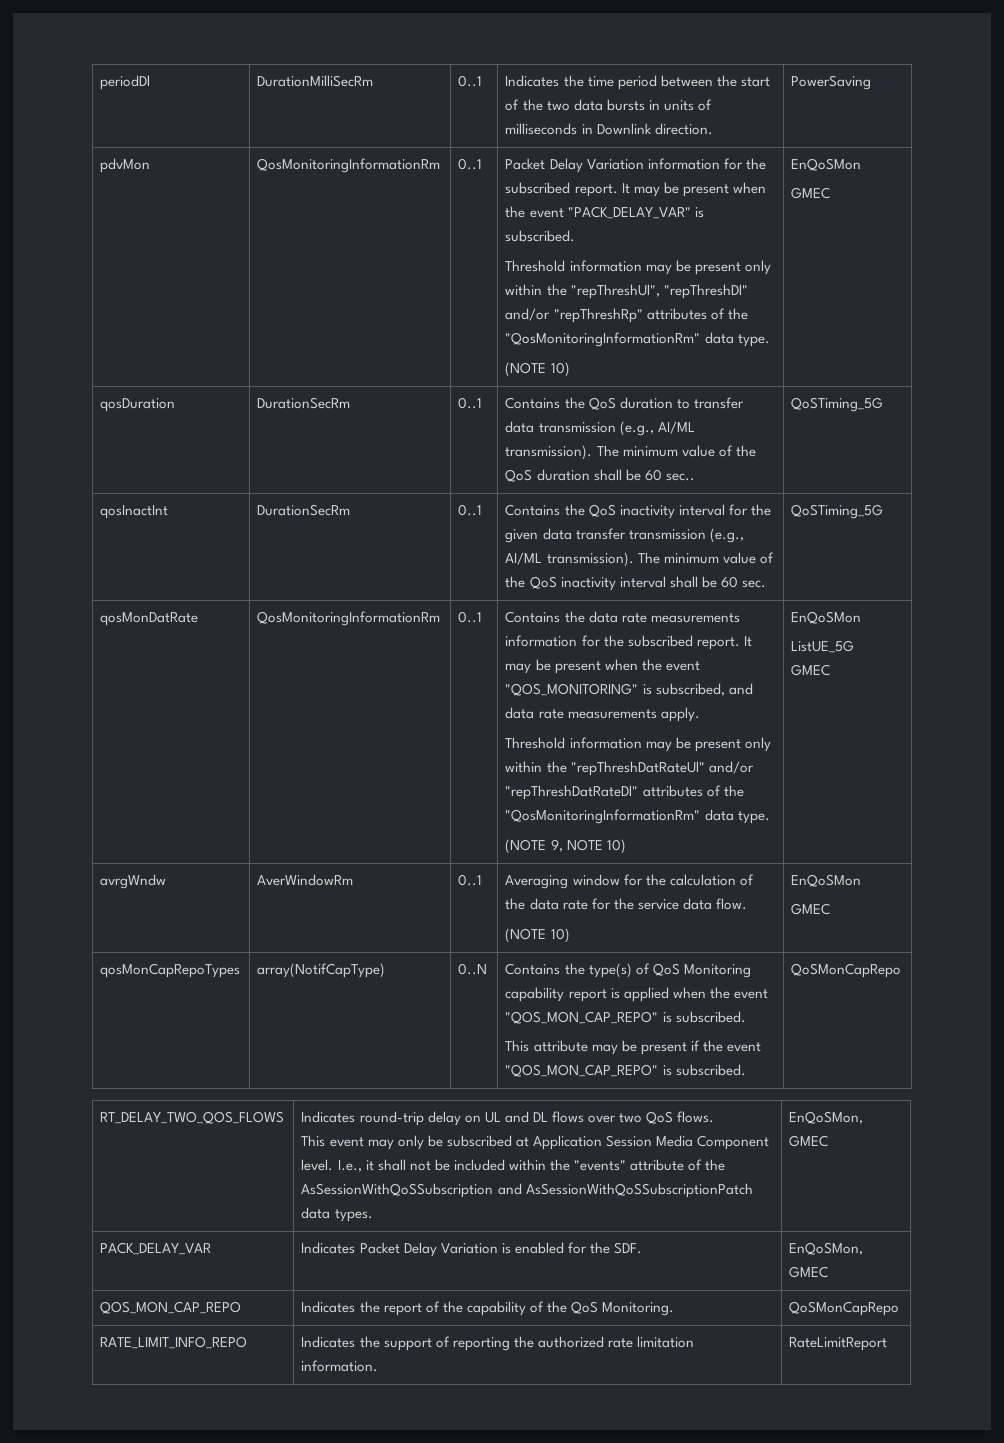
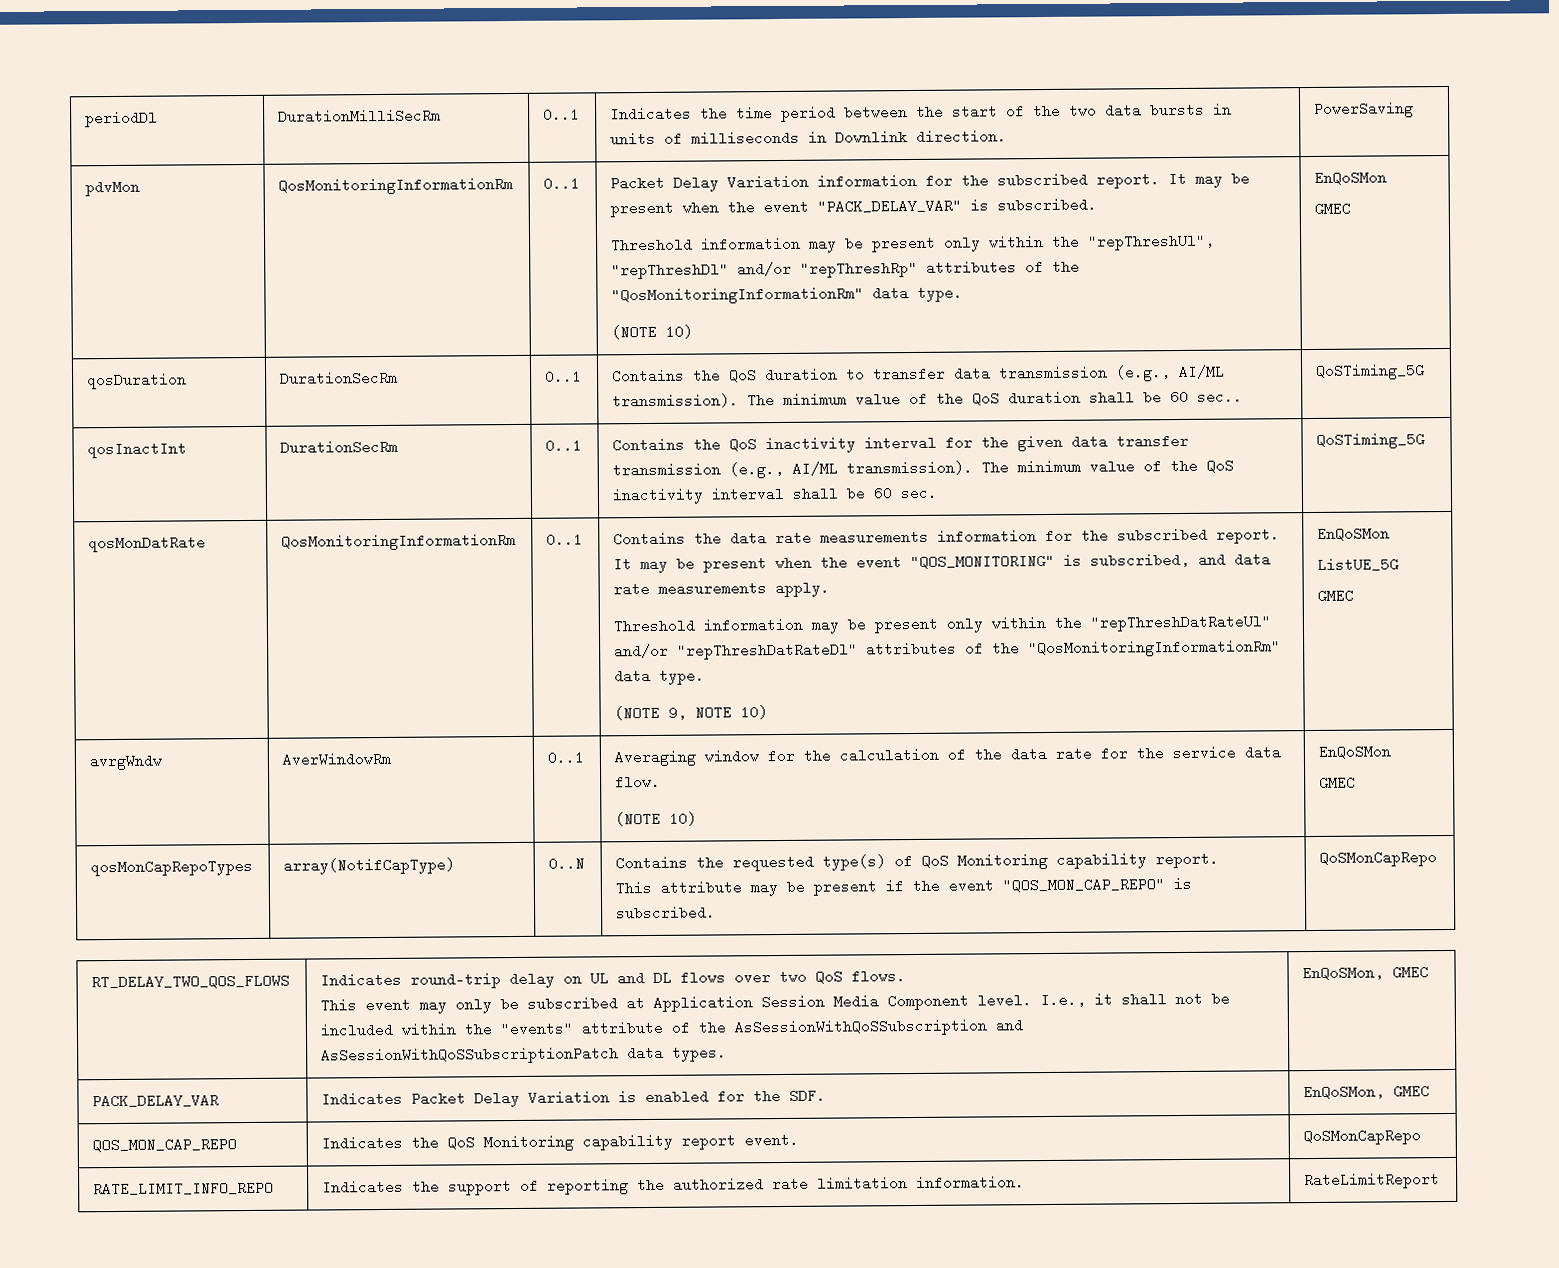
(585, 969) none -> [732,854,815,872] requested
[568,987,768,1002] [505,1011,746,1024] report is applied when the event "QOS_MON_CAP_REPO" is subscribed. -> [1155,851,1220,869] report.
[383,1301,674,1316] report of the capability of the QoS Monitoring. -> [447,1132,800,1152] QoS Monitoring capability report event.

